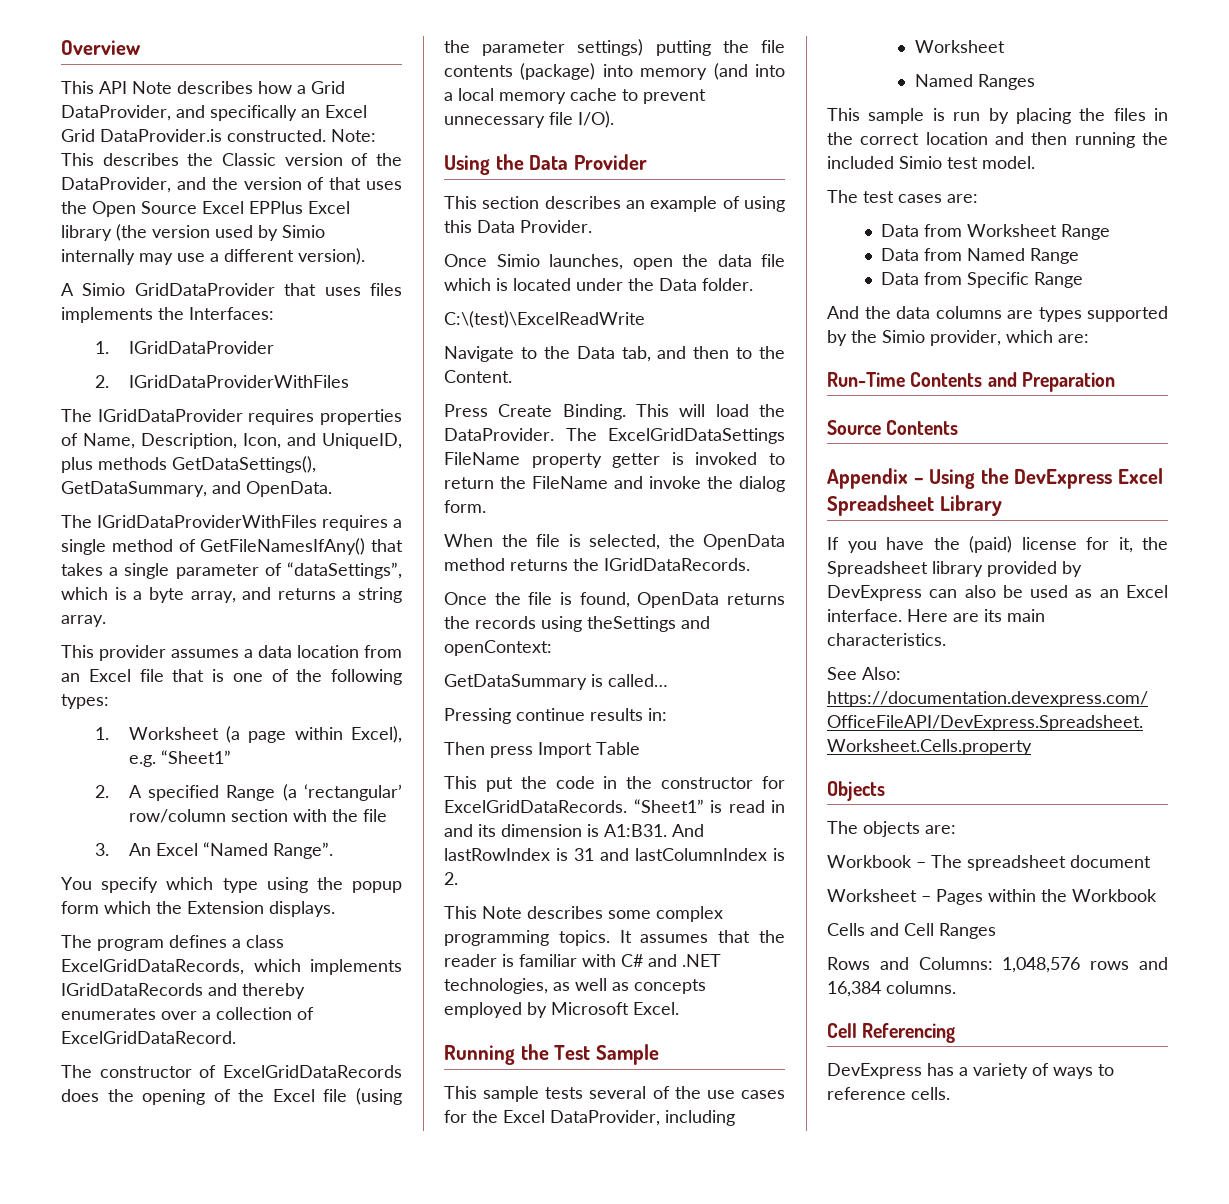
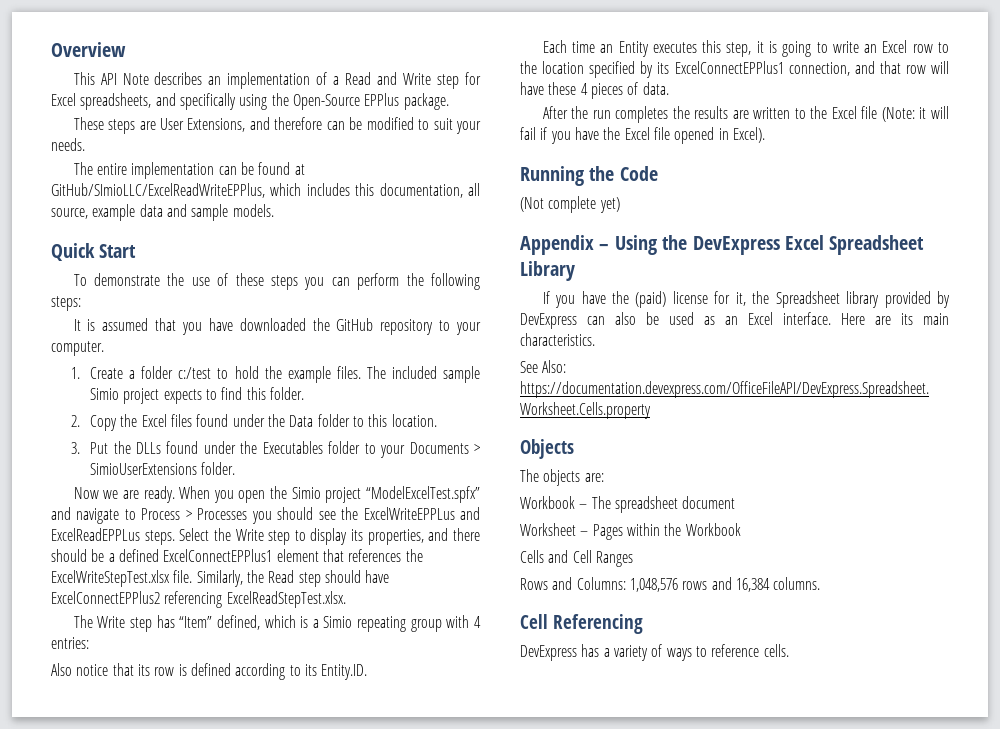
[258,81,345,94] [61,105,367,121] [61,129,376,142] [61,153,402,166] [61,177,402,193] [61,201,350,217] [61,224,325,241] [61,248,365,265] [61,283,402,296] [61,307,274,323] [94,341,274,354] [94,375,349,388] [61,409,402,425] [61,433,402,449] [61,456,316,473] [61,481,332,497] [61,515,402,531] [61,538,403,555] [61,562,402,579] [61,587,402,603] [61,615,106,627] [61,645,402,661] [61,669,402,685] [61,694,109,709] [94,726,402,743] [128,750,231,767] [94,784,402,801] [128,809,387,823] [94,842,333,859] [61,877,402,893] [61,901,335,917] [61,935,284,951] [61,959,402,975] [61,983,305,999] [61,1007,314,1020] [61,1031,236,1044] [61,1065,402,1078] [61,1088,402,1105] [444,39,785,56] [444,63,785,80] [444,88,706,104] [444,111,614,128] [444,154,647,175] [444,196,785,212] [444,220,592,233] [444,254,785,270] [444,278,753,291] [444,311,645,328] [444,346,785,362] [444,370,512,383] [444,404,785,420] [444,428,785,444] [444,452,785,468] [444,476,785,492] [444,500,486,513] [444,534,785,550] [444,558,750,571] [444,592,785,608] [444,616,710,632] [444,640,552,656] [444,674,668,690] [444,708,667,724] [444,742,640,758] [444,776,785,792] [444,799,785,813] [444,824,704,837] [444,848,785,861] [444,872,458,885] [444,906,723,922] [444,930,785,946] [444,954,721,967] [444,978,706,994] [444,1002,679,1018] [444,1044,659,1065] [444,1086,785,1102] [444,1110,735,1126] [914,40,1005,53] [914,74,1035,90] [827,108,1168,124] [827,132,1168,148] [827,156,1035,169] [827,190,978,203] [880,224,1110,240] [880,248,1079,264] [880,272,1083,288] [827,306,1168,322] [827,330,1089,346] [827,372,1115,392] [827,420,959,435] how a Grid DataProvider, and specifically an Excel Grid DataProvider.is constructed. Note: This describes the Classic version of the DataProvider, and the version of that uses the Open Source Excel EPPlus Excel library (the version used by Simio internally may use a different version). // A Simio GridDataProvider that uses files implements the Interfaces: // 1. IGridDataProvider // 2. IGridDataProviderWithFiles // The IGridDataProvider requires properties of Name, Description, Icon, and UniqueID, plus methods GetDataSettings(), GetDataSummary, and OpenData. // The IGridDataProviderWithFiles requires a single method of GetFileNamesIfAny() that takes a single parameter of “dataSettings”, which is a byte array, and returns a string array. // This provider assumes a data location from an Excel file that is one of the following types: // 1. Worksheet (a page within Excel), e.g. “Sheet1” // 2. A specified Range (a ‘rectangular’ row/column section with the file // 3. An Excel “Named Range”. // You specify which type using the popup form which the Extension displays. // The program defines a class ExcelGridDataRecords, which implements IGridDataRecords and thereby enumerates over a collection of ExcelGridDataRecord. // The constructor of ExcelGridDataRecords does the opening of the Excel file (using the parameter settings) putting the file contents (package) into memory (and into a local memory cache to prevent unnecessary file I/O). // Using the Data Provider // This section describes an example of using this Data Provider. // Once Simio launches, open the data file which is located under the Data folder. // C:\(test)\ExcelReadWrite // Navigate to the Data tab, and then to the Content. // Press Create Binding. This will load the DataProvider. The ExcelGridDataSettings FileName property getter is invoked to return the FileName and invoke the dialog form. // When the file is selected, the OpenData method returns the IGridDataRecords. // Once the file is found, OpenData returns the records using theSettings and openContext: // GetDataSummary is called… // Pressing continue results in: // Then press Import Table // This put the code in the constructor for ExcelGridDataRecords. “Sheet1” is read in and its dimension is A1:B31. And lastRowIndex is 31 and lastColumnIndex is 2. // This Note describes some complex programming topics. It assumes that the reader is familiar with C# and .NET technologies, as well as concepts employed by Microsoft Excel. // Running the Test Sample // This sample tests several of the use cases for the Excel DataProvider, including // Worksheet // Named Ranges // This sample is run by placing the files in the correct location and then running the included Simio test model. // The test cases are: // Data from Worksheet Range // Data from Named Range // Data from Specific Range // And the data columns are types supported by the Simio provider, which are: // Run-Time Contents and Preparation // Source Contents -> [208,72,481,89] [51,93,449,110] [73,117,481,134] [51,138,85,151] [73,162,305,179] [51,183,480,198] [51,204,274,221] [51,243,137,261] [73,273,480,290] [51,296,81,311] [73,318,481,335] [51,341,104,356] [70,366,480,383] [90,387,305,404] [70,414,437,431] [70,441,480,458] [90,462,236,475] [73,486,481,503] [51,507,480,524] [51,528,480,545] [51,549,423,562] [51,570,390,587] [51,591,346,608] [73,615,481,632] [51,637,89,649] [51,663,368,680] [542,40,949,57] [520,61,950,78] [520,82,669,99] [542,106,949,123] [520,127,765,144] [520,166,658,186] [520,196,620,213] an implementation of a Read and Write step for Excel spreadsheets, and specifically using the Open-Source EPPlus package. // These steps are User Extensions, and therefore can be modified to suit your needs. // The entire implementation can be found at GitHub/SImioLLC/ExcelReadWriteEPPlus, which includes this documentation, all source, example data and sample models. // Quick Start // To demonstrate the use of these steps you can perform the following steps: // It is assumed that you have downloaded the GitHub repository to your computer. // 1. Create a folder c:/test to hold the example files. The included sample Simio project expects to find this folder. // 2. Copy the Excel files found under the Data folder to this location. // 3. Put the DLLs found under the Executables folder to your Documents > SimioUserExtensions folder. // Now we are ready. When you open the Simio project “ModelExcelTest.spfx” and navigate to Process > Processes you should see the ExcelWriteEPPLus and ExcelReadEPPLus steps. Select the Write step to display its properties, and there should be a defined ExcelConnectEPPlus1 element that references the ExcelWriteStepTest.xlsx file. Similarly, the Read step should have ExcelConnectEPPlus2 referencing ExcelReadStepTest.xlsx. // The Write step has “Item” defined, which is a Simio repeating group with 4 entries: // Also notice that its row is defined according to its Entity.ID. // Each time an Entity executes this step, it is going to write an Excel row to the location specified by its ExcelConnectEPPlus1 connection, and that row will have these 4 pieces of data. // After the run completes the results are written to the Excel file (Note: it will fail if you have the Excel file opened in Excel). // Running the Code // (Not complete yet)

